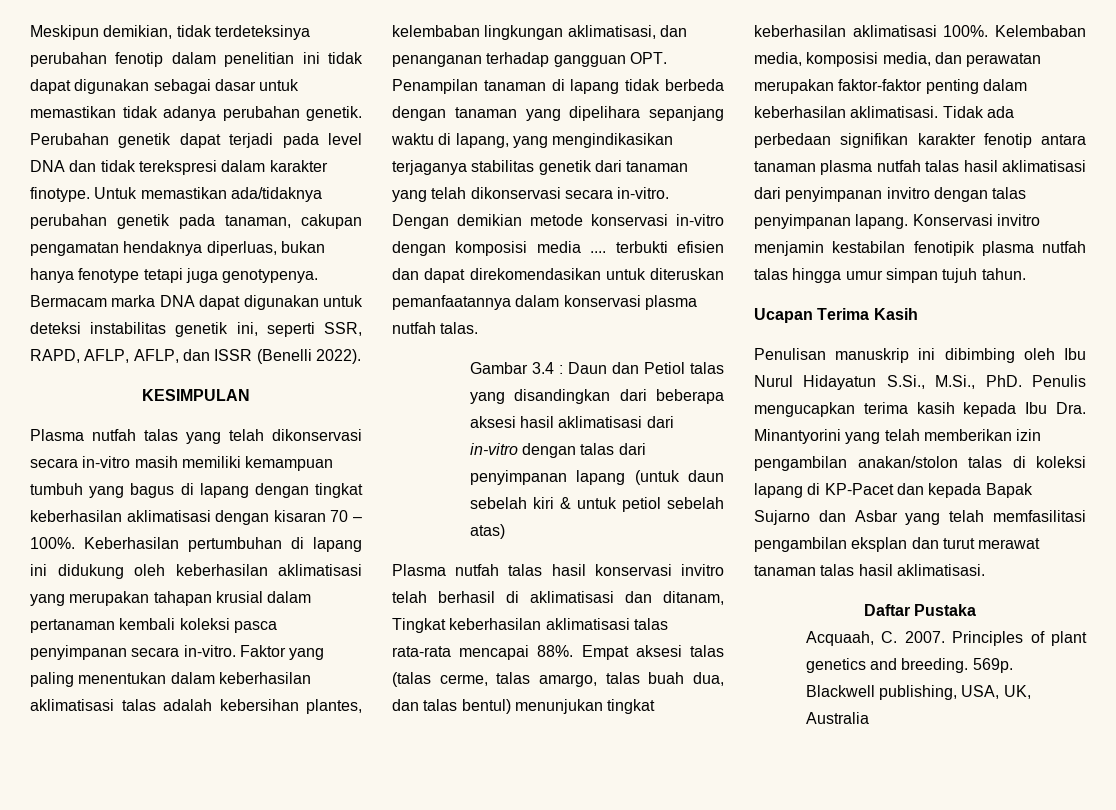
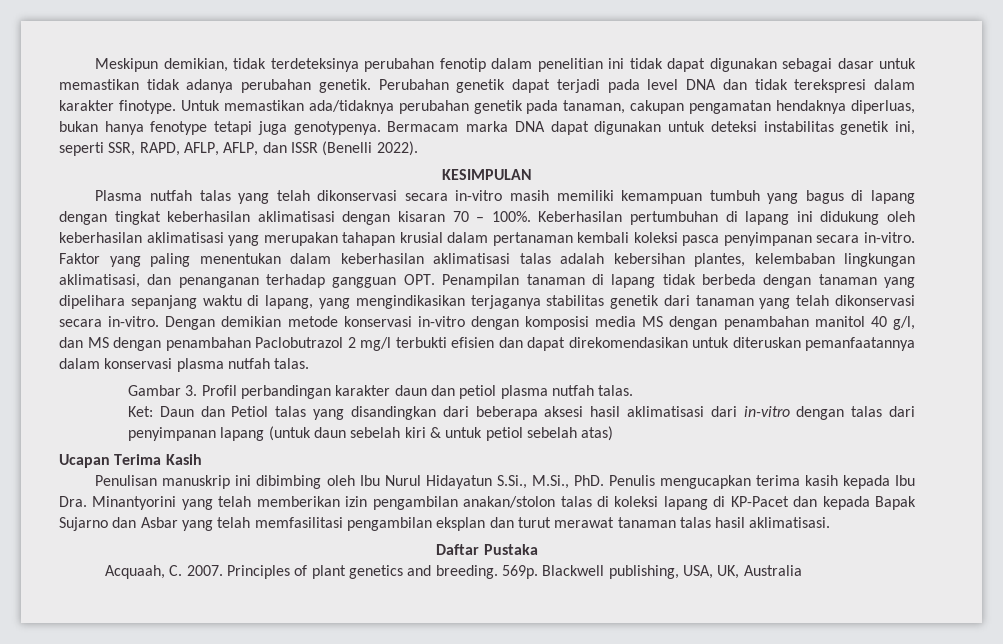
[590,251,607,253] .... -> [642,316,915,330] [59,337,391,351] MS dengan penambahan manitol 40 g/l, dan MS dengan penambahan Paclobutrazol 2 mg/l
[531,362,563,374] 3.4 : -> [185,385,634,399] [128,406,154,417] 3. Profil perbandingan karakter daun dan petiol plasma nutfah talas. // Ket:
[392,564,724,576] [392,591,724,605] [392,618,668,633] [392,645,724,660] [392,672,724,687] [392,699,656,714] [754,25,1086,37] [754,52,1042,67] [754,79,1027,94] [754,106,1014,118] [754,133,1086,148] [754,160,1086,175] [754,187,1027,202] [754,214,1040,229] [754,241,1086,256] [754,268,1026,283] // Plasma nutfah talas hasil konservasi invitro telah berhasil di aklimatisasi dan ditanam, Tingkat keberhasilan aklimatisasi talas rata-rata mencapai 88%. Empat aksesi talas (talas cerme, talas amargo, talas buah dua, dan talas bentul) menunjukan tingkat keberhasilan aklimatisasi 100%. Kelembaban media, komposisi media, dan perawatan merupakan faktor-faktor penting dalam keberhasilan aklimatisasi. Tidak ada perbedaan signifikan karakter fenotip antara tanaman plasma nutfah talas hasil aklimatisasi dari penyimpanan invitro dengan talas penyimpanan lapang. Konservasi invitro menjamin kestabilan fenotipik plasma nutfah talas hingga umur simpan tujuh tahun. -> (614, 433) none

